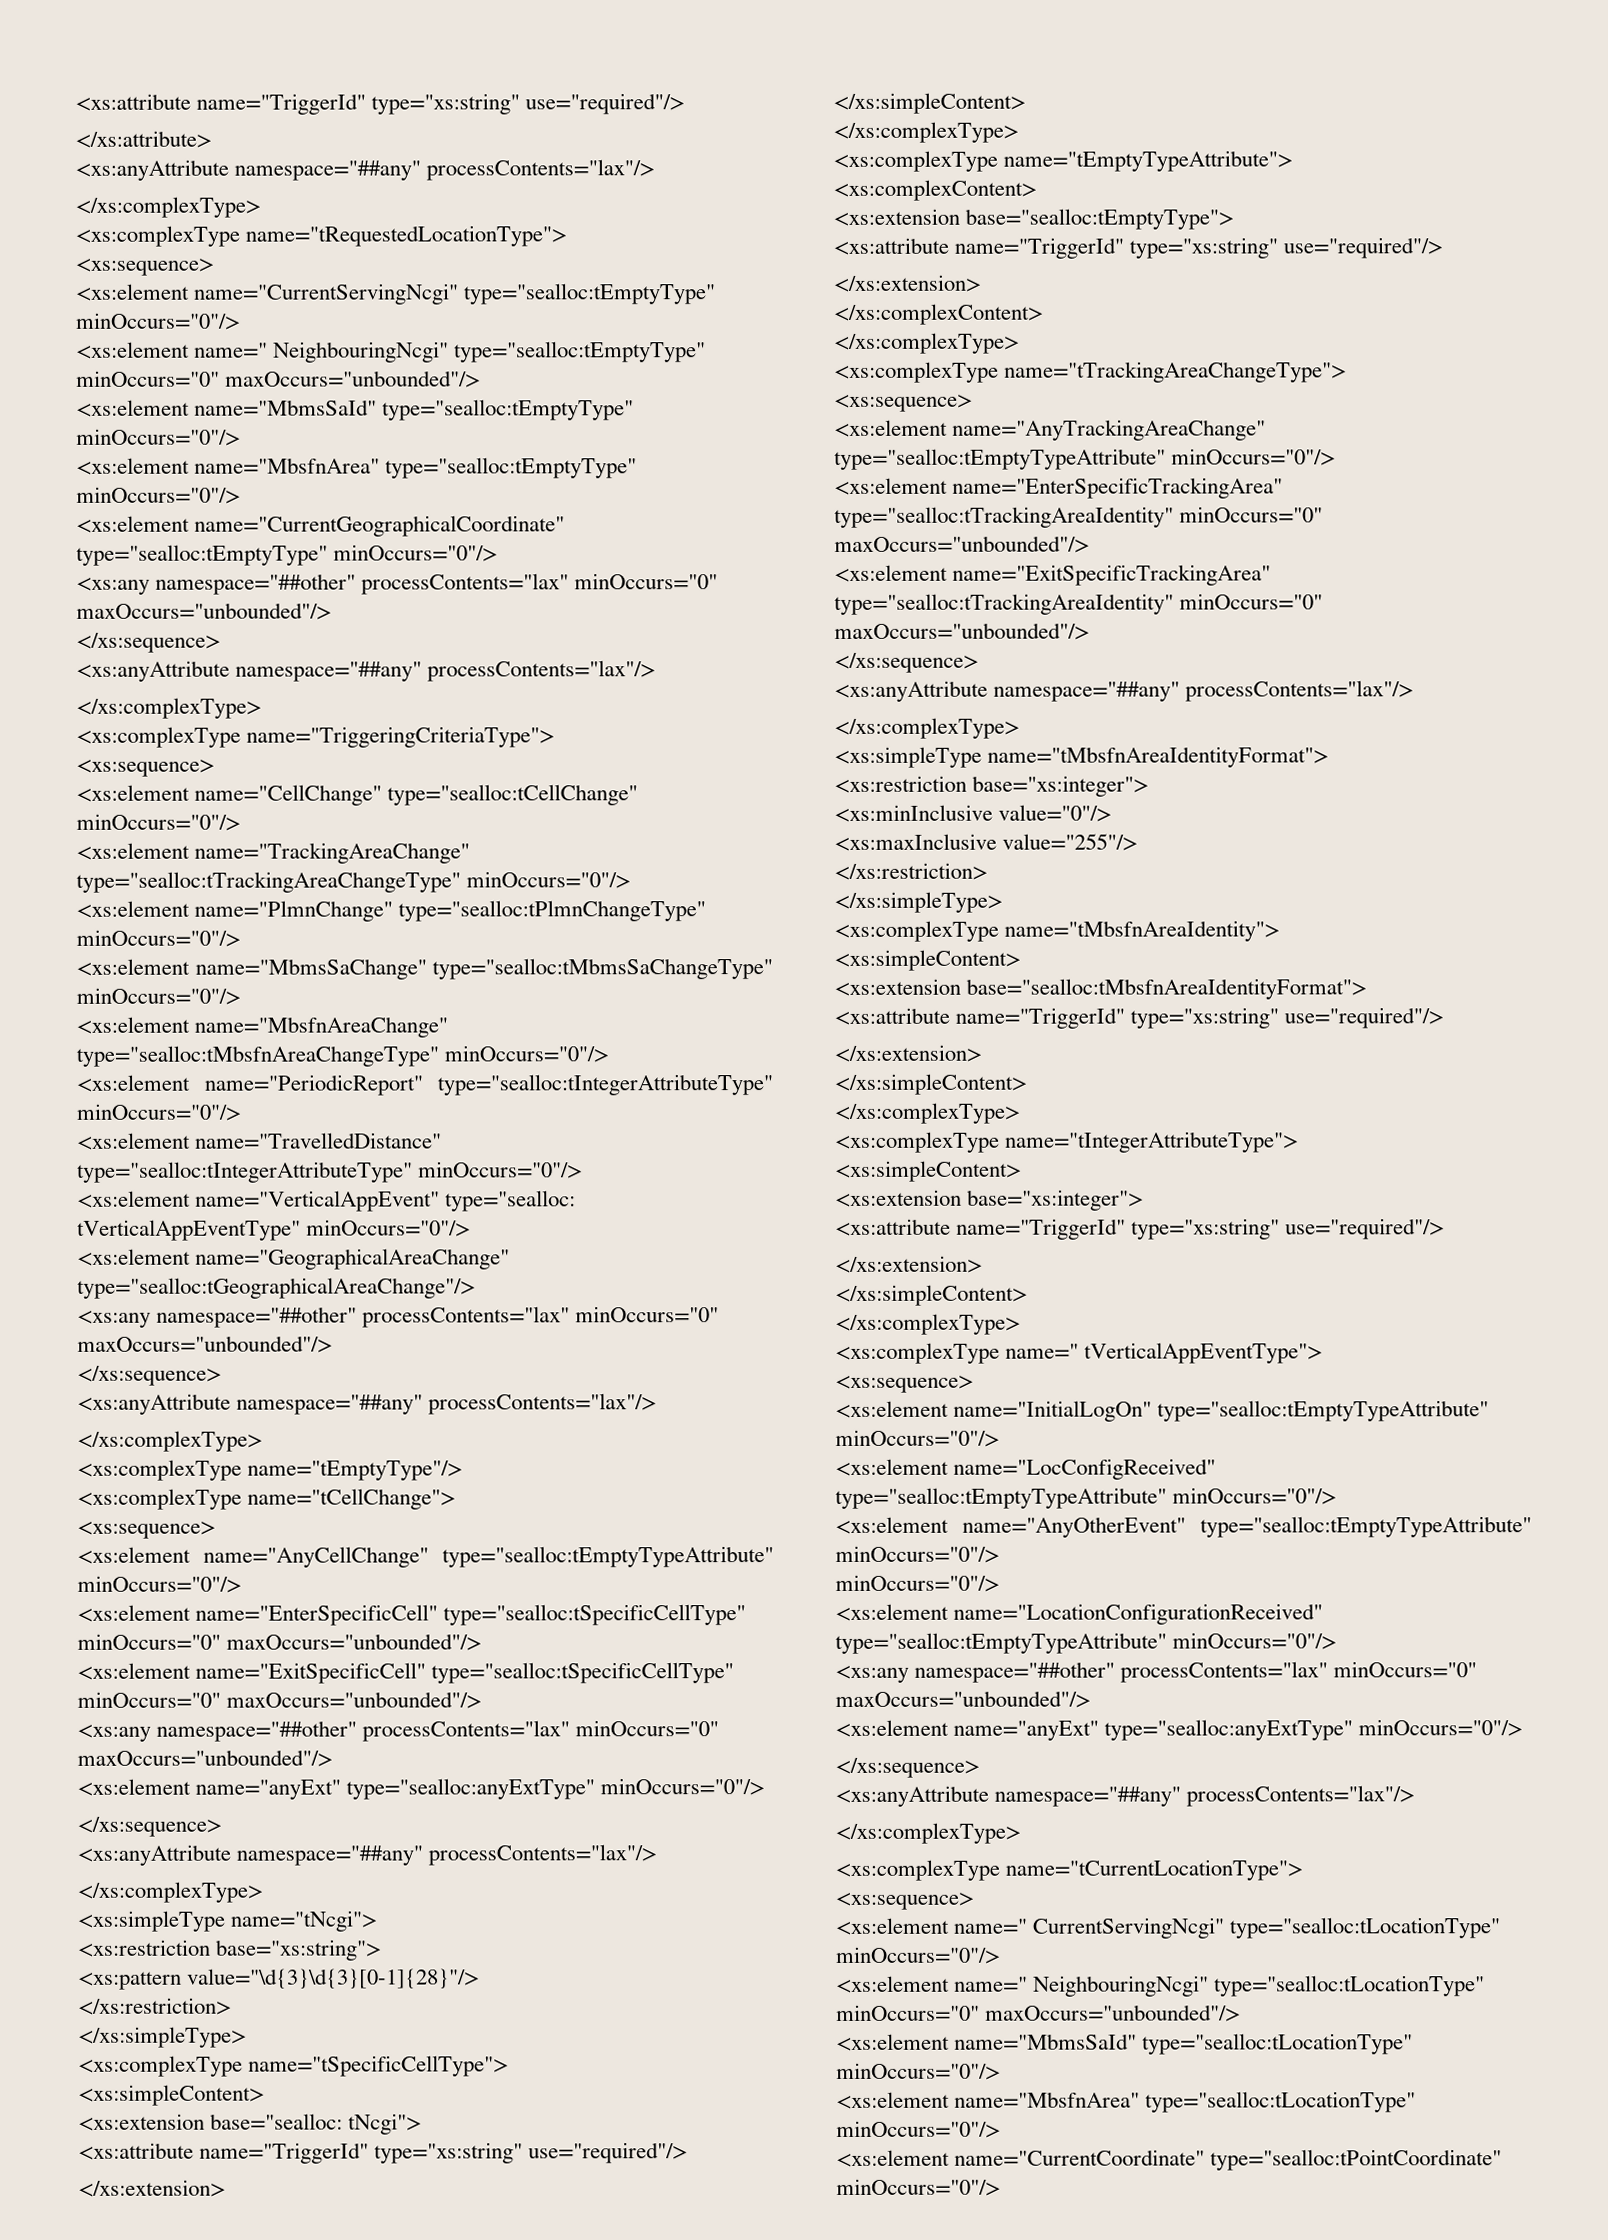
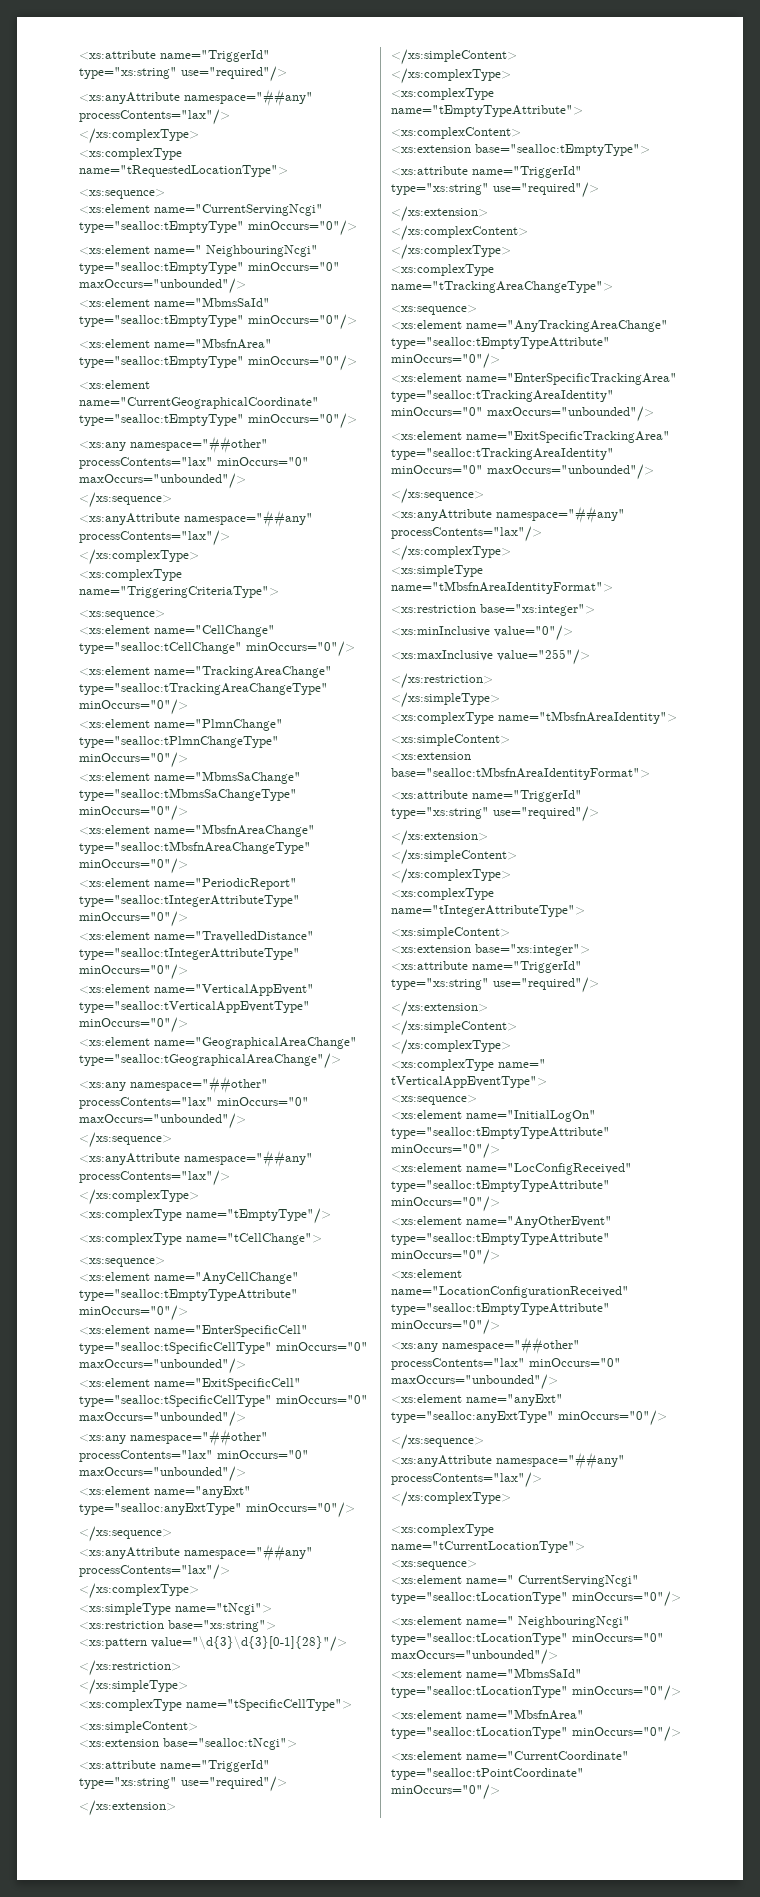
[75,93,686,115] [75,130,212,148] <xs:attribute name="TriggerId" type="xs:string" use="required"/> // </xs:attribute> -> [79,50,270,62] [79,66,287,82] <xs:attribute name="TriggerId" type="xs:string" use="required"/>
[445,1190,577,1212] [77,1219,301,1241] type="sealloc: tVerticalAppEventType" -> [79,1001,310,1013] type="sealloc:tVerticalAppEventType"
[210,2113,423,2135] base="sealloc: tNcgi"> -> [163,1738,297,1750] base="sealloc:tNcgi">
[835,1574,1000,1592] // minOccurs="0"/> -> (500, 1257) none

